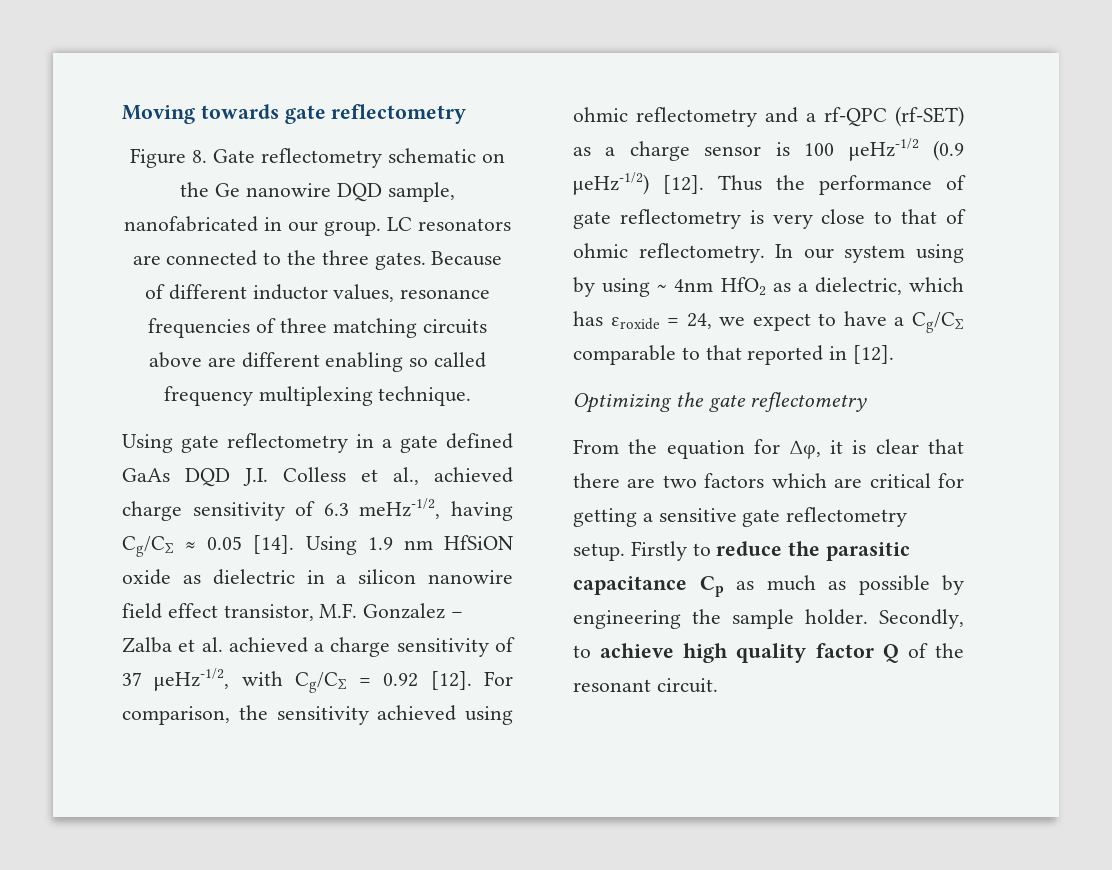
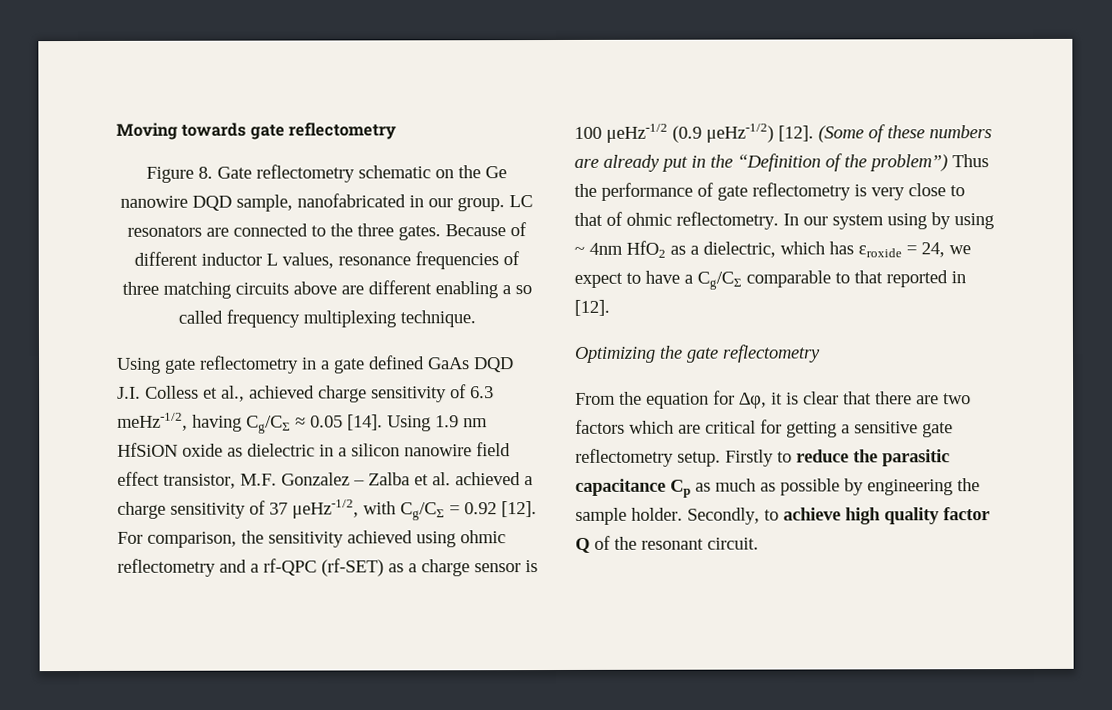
(328, 292) none -> [266,253,278,266] L
(404, 362) none -> [501,285,511,295] a
(704, 184) none -> [818,124,992,143] [574,153,948,172] (Some of these numbers are already put in the “Definition of the problem”)

